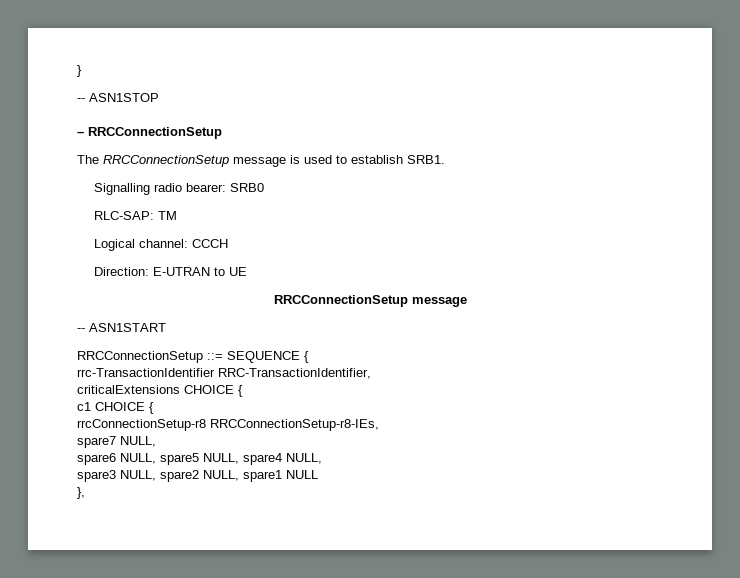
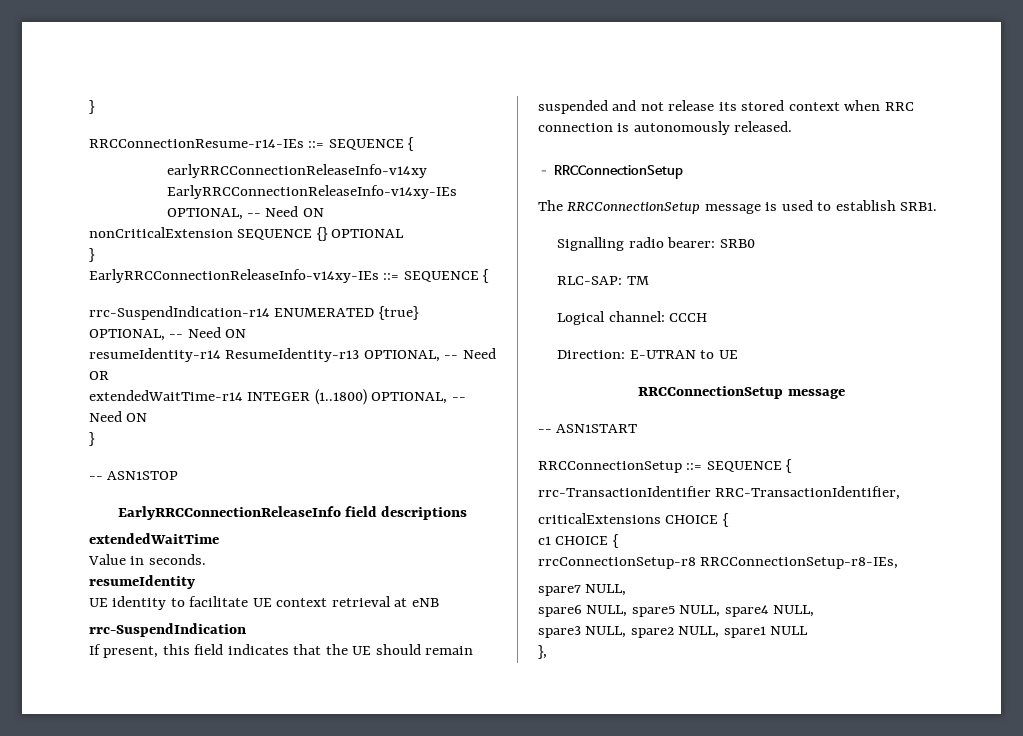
[77,65,82,77] [77,93,159,102] } // -- ASN1STOP -> [89,100,95,114] [89,137,415,151] [166,164,427,178] [166,185,457,199] [166,206,324,220] [89,227,405,241] [89,248,95,262] [89,269,490,283] [89,306,419,320] [89,327,247,341] [89,348,496,362] [89,371,109,380] [89,389,466,405] [89,411,148,422] [89,432,95,446] [89,471,179,480] [117,506,468,520] [89,533,219,544] [88,554,206,565] [89,575,195,589] [89,596,439,610] [89,623,246,637] [89,644,474,658] [538,100,914,114] [538,121,793,135] } // RRCConnectionResume-r14-IEs ::= SEQUENCE { // earlyRRCConnectionReleaseInfo-v14xy EarlyRRCConnectionReleaseInfo-v14xy-IEs OPTIONAL, -- Need ON // nonCriticalExtension SEQUENCE {} OPTIONAL // } // EarlyRRCConnectionReleaseInfo-v14xy-IEs ::= SEQUENCE { // rrc-SuspendIndication-r14 ENUMERATED {true} OPTIONAL, -- Need ON // resumeIdentity-r14 ResumeIdentity-r13 OPTIONAL, -- Need OR // extendedWaitTime-r14 INTEGER (1..1800) OPTIONAL, -- Need ON // } // -- ASN1STOP // EarlyRRCConnectionReleaseInfo field descriptions // extendedWaitTime // Value in seconds. // resumeIdentity // UE identity to facilitate UE context retrieval at eNB // rrc-SuspendIndication // If present, this field indicates that the UE should remain suspended and not release its stored context when RRC connection is autonomously released.

